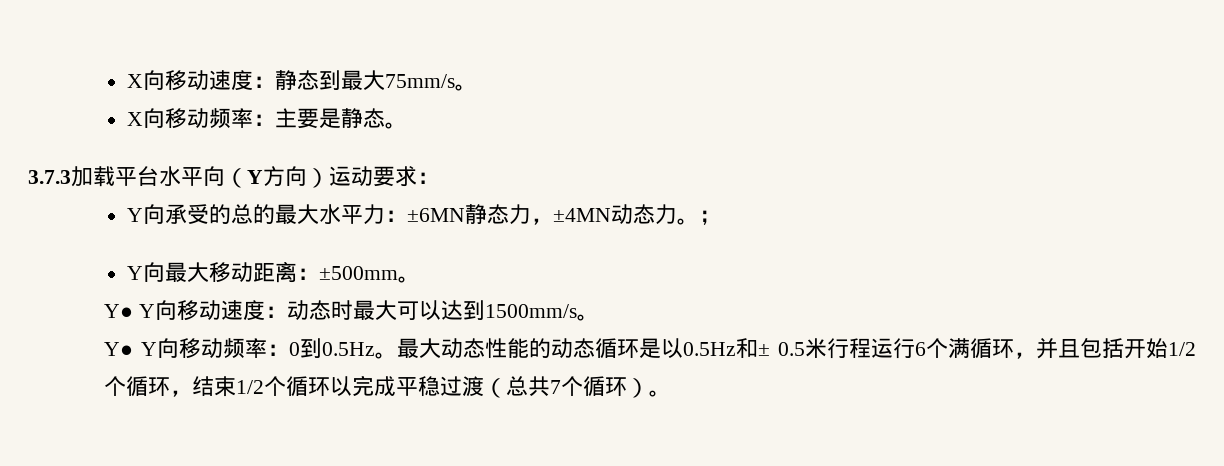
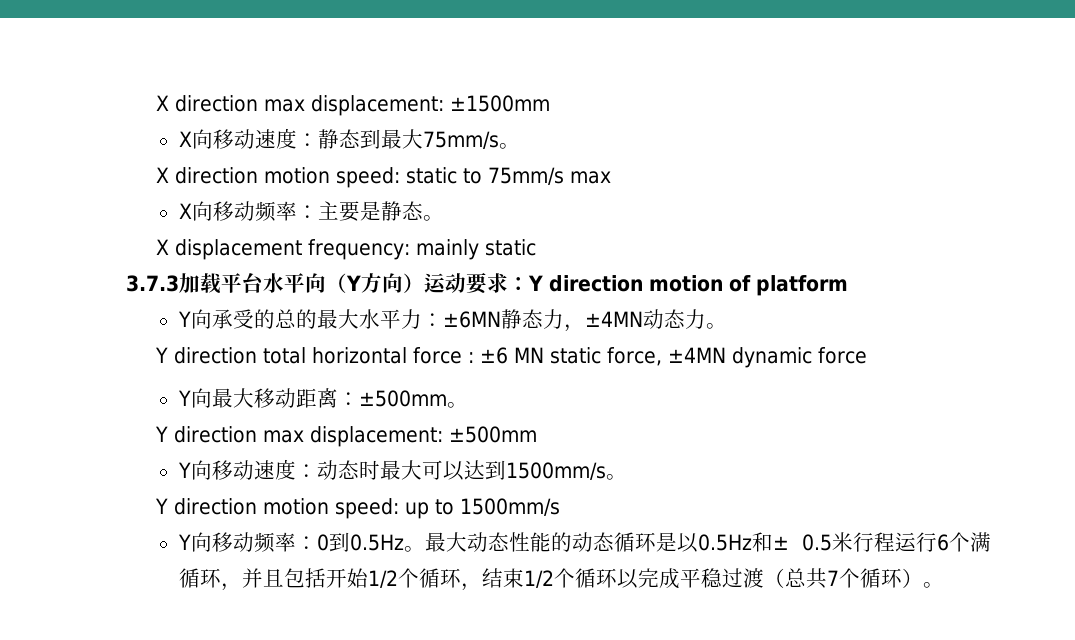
[127,74,144,88] X -> [156,95,551,116] [178,131,192,147] X direction max displacement: ±1500mm // X
(478, 87) none -> [156,167,612,188] // X direction motion speed: static to 75mm/s max
(408, 125) none -> [156,239,537,260] // X displacement frequency: mainly static
(439, 178) none -> [527,275,848,296] Y direction motion of platform
[699,210,722,225] ； -> [155,347,868,368] // Y direction total horizontal force : ±6 MN static force, ±4MN dynamic force
[103,304,133,318] Y● -> [155,426,538,447] Y direction max displacement: ±500mm //
[103,342,133,356] Y● -> [155,498,561,519] Y direction motion speed: up to 1500mm/s //

